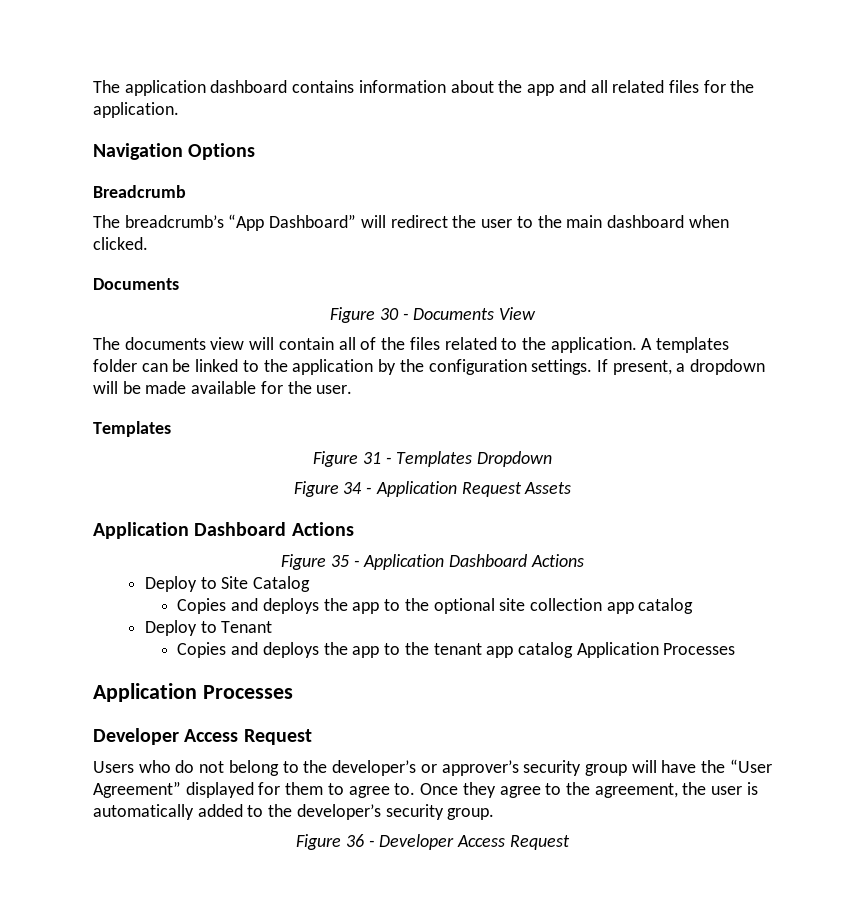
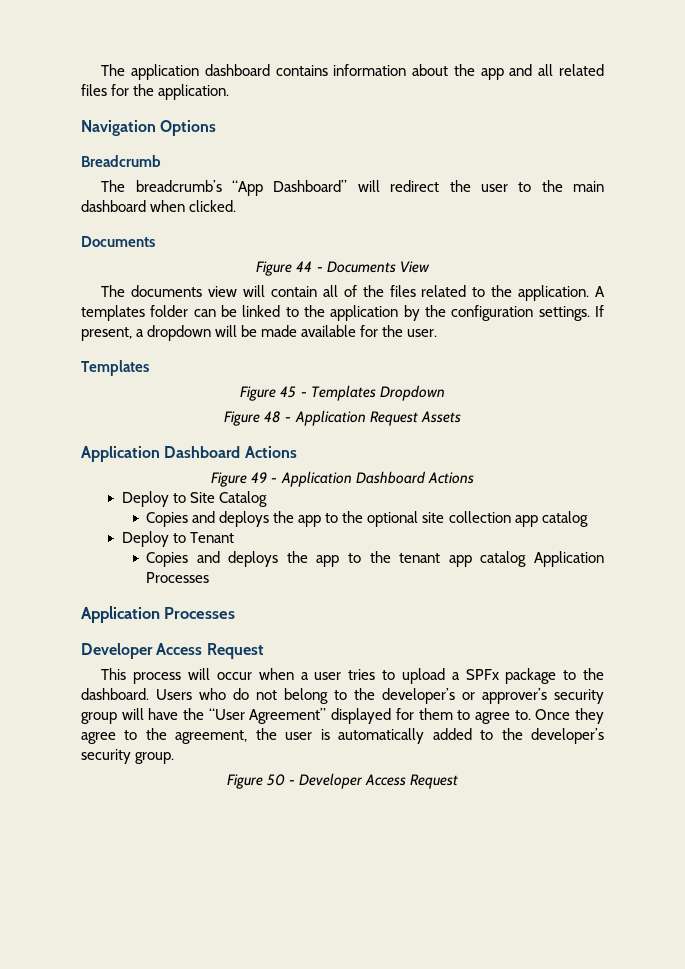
[379,308,399,320] 30 -> [296,261,313,272] 44
[362,452,381,464] 31 -> [280,386,297,398] 45
[343,482,363,494] 34 -> [264,411,282,423] 48
[330,555,349,567] 35 -> [251,472,268,483] 49
(312, 737) none -> [101,668,605,684] [81,688,149,700] This process will occur when a user tries to upload a SPFx package to the dashboard.
[345,834,364,847] 36 -> [266,774,285,786] 50

